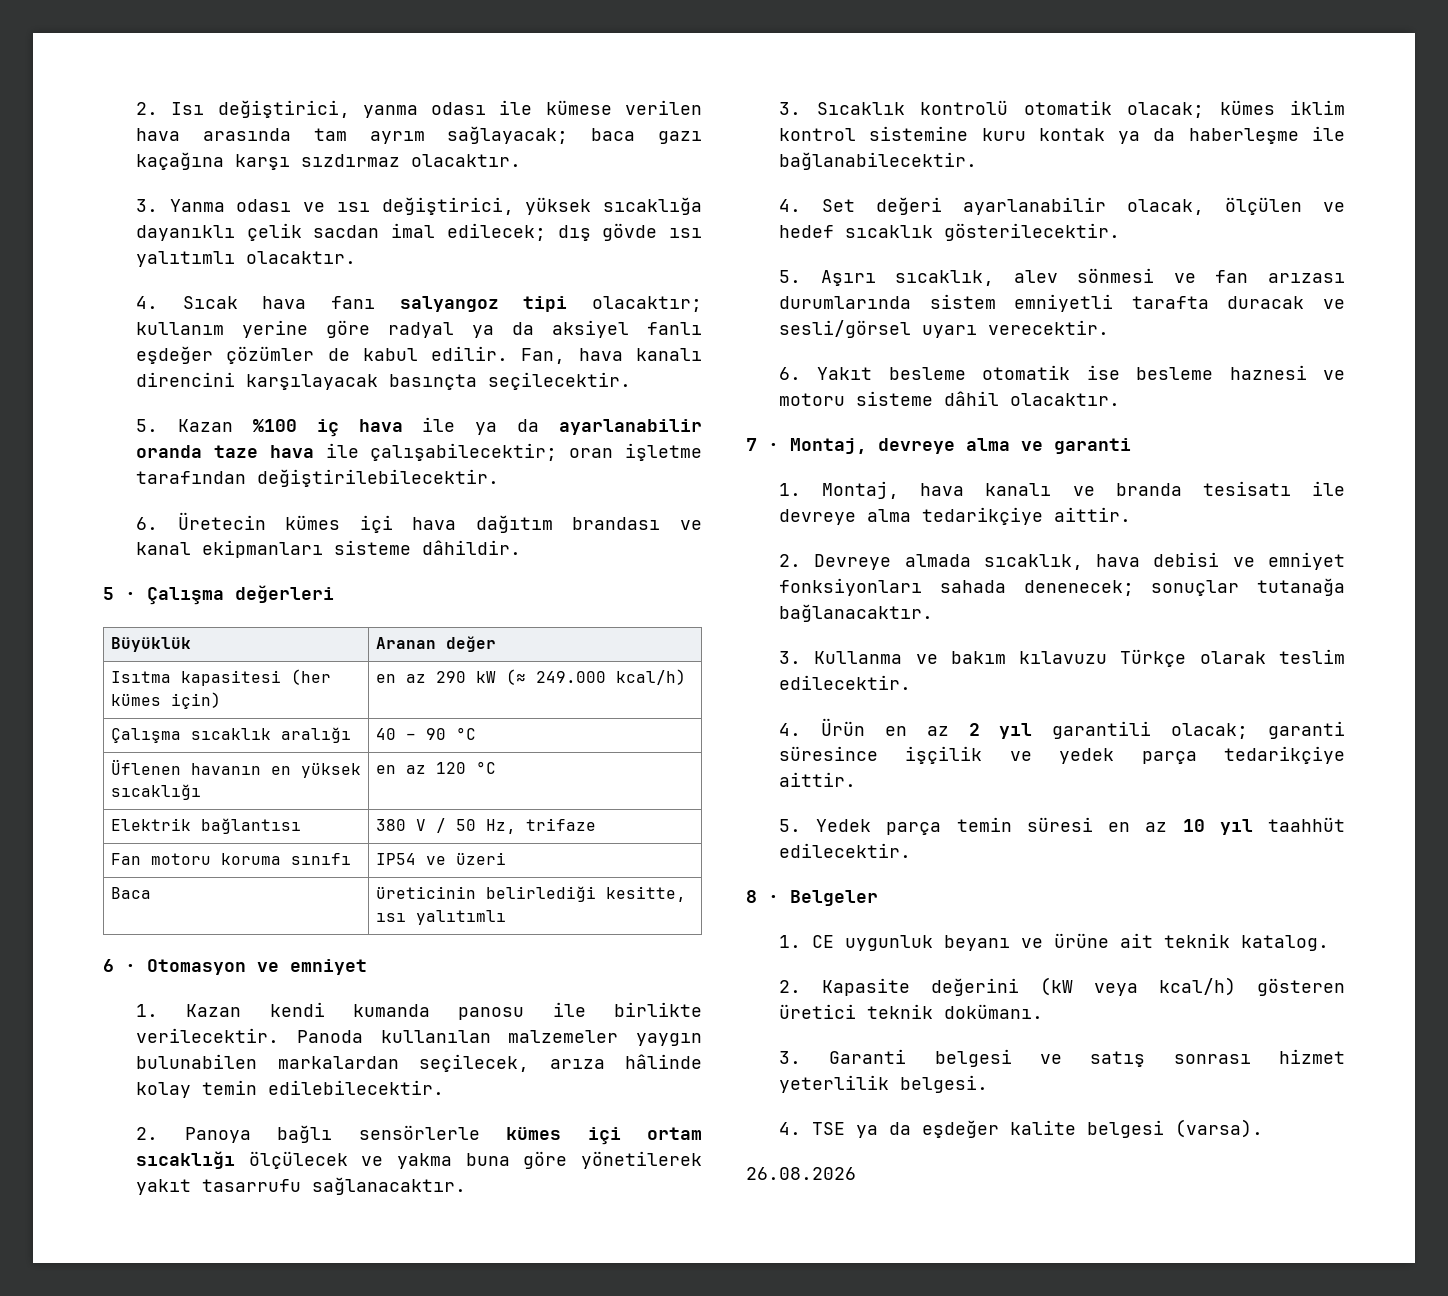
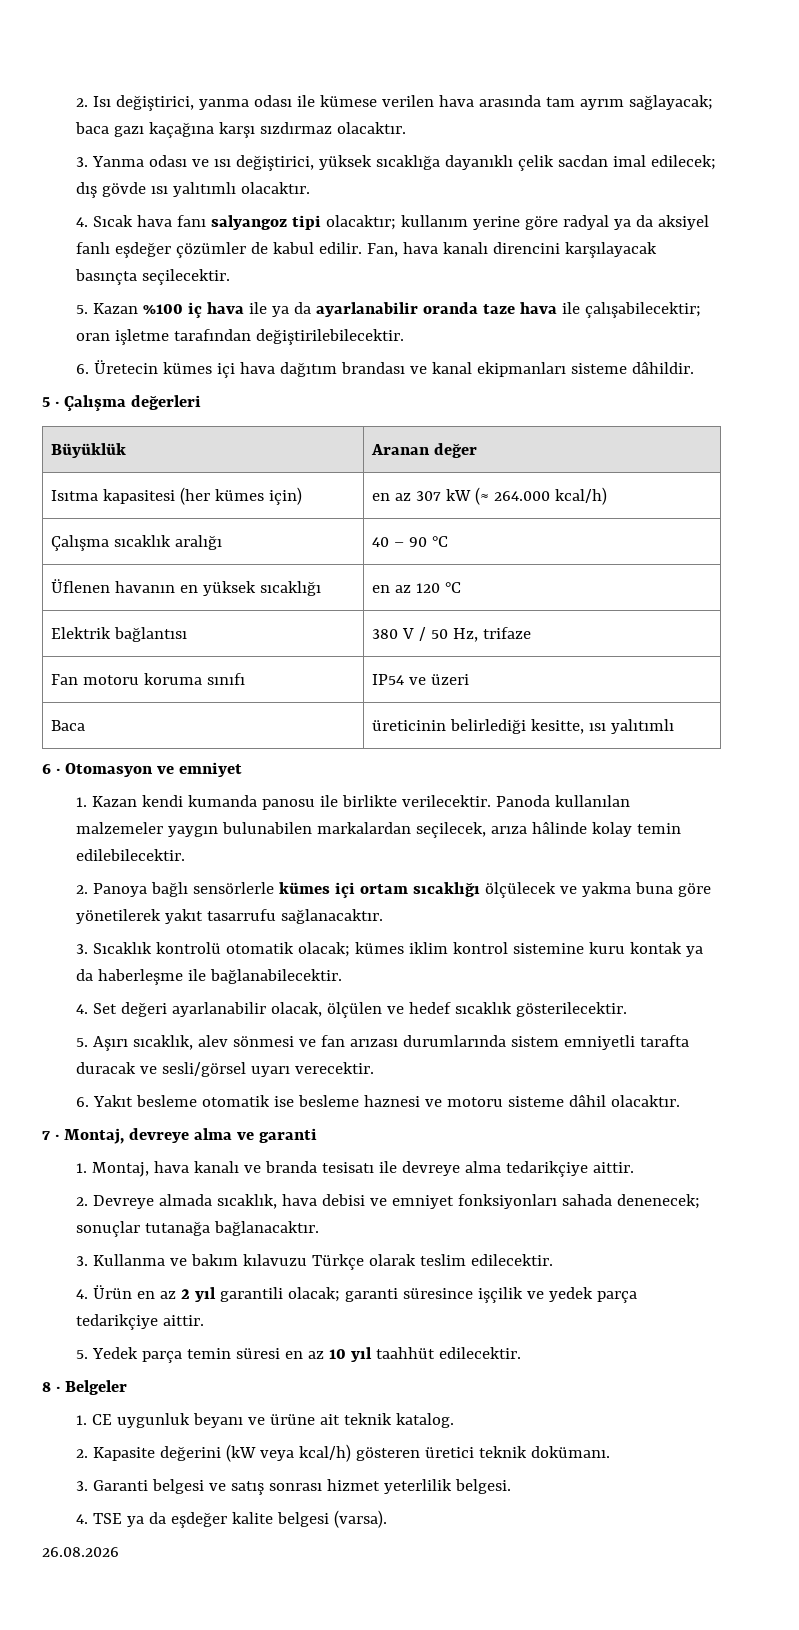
[435,671,466,683] 290 -> [415,491,441,501] 307
[535,671,606,683] 249.000 -> [493,491,550,501] 264.000

